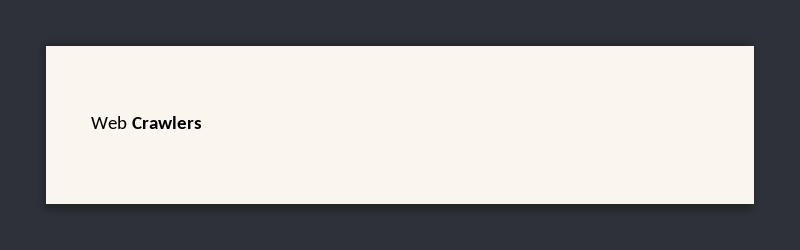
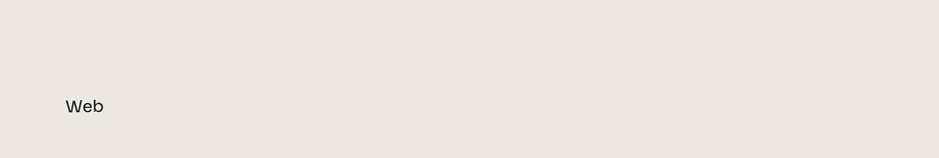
[131,116,202,129] Crawlers -> (104, 106) none

